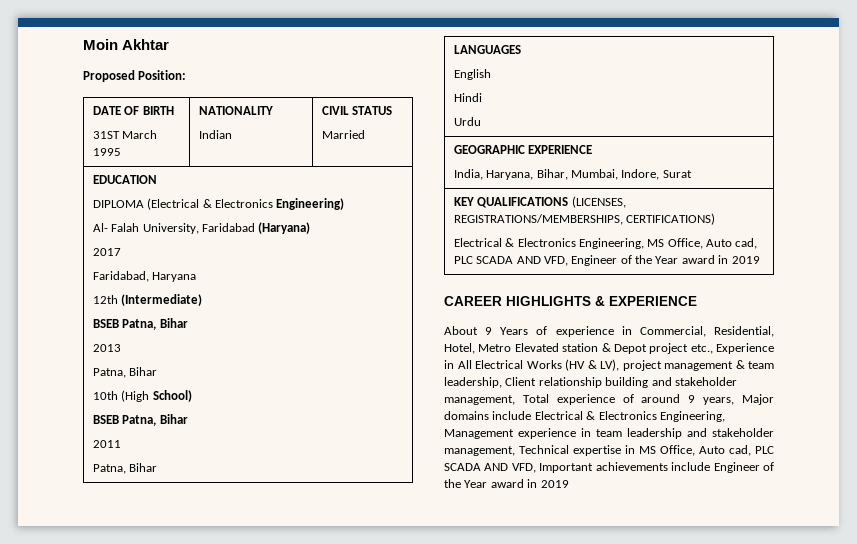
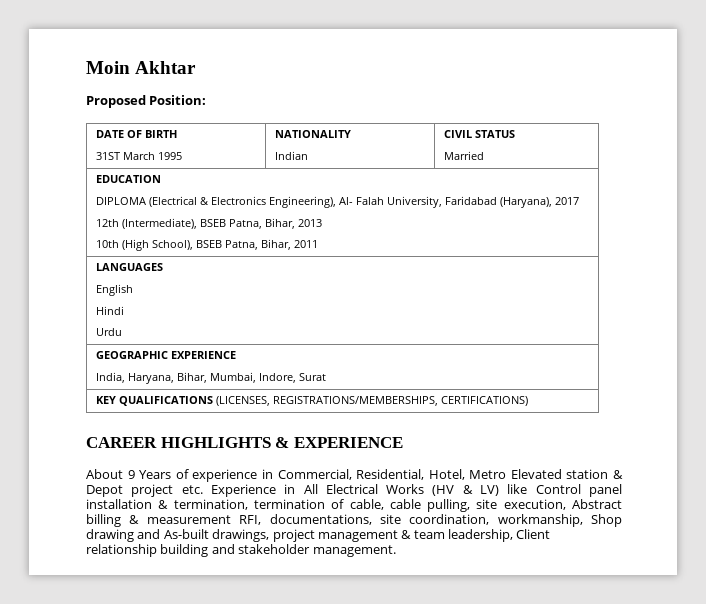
[276,198,345,210] Engineering) // -> [268,196,336,208] Engineering),
[258,222,311,234] (Haryana) // -> [499,197,552,208] (Haryana),
[92,271,197,282] // Faridabad, Haryana -> (579, 201) none
[121,294,203,306] [92,318,188,330] (Intermediate) // BSEB Patna, Bihar // -> [121,218,295,229] (Intermediate), BSEB Patna, Bihar,
[92,367,158,378] // Patna, Bihar -> (322, 223) none
[152,390,192,402] [92,414,188,426] School) // BSEB Patna, Bihar // -> [151,239,291,250] School), BSEB Patna, Bihar,
[92,463,158,474] // Patna, Bihar -> (318, 244) none
[453,238,758,249] [453,255,760,266] // Electrical & Electronics Engineering, MS Office, Auto cad, PLC SCADA AND VFD, Engineer of the Year award in 2019 -> (528, 401) none
[690,344,713,354] etc., -> [181,485,203,494] etc.
[600,359,619,371] LV), -> [480,484,623,497] [86,499,623,512] [86,514,622,527] [86,529,270,542] LV) like Control panel installation & termination, termination of cable, cable pulling, site execution, Abstract billing & measurement RFI, documentations, site coordination, workmanship, Shop drawing and As-built drawings,
[444,394,774,405] [444,411,725,422] [444,428,774,439] [444,445,774,456] [444,462,774,473] [444,479,569,488] management, Total experience of around 9 years, Major domains include Electrical & Electronics Engineering, Management experience in team leadership and stakeholder management, Technical expertise in MS Office, Auto cad, PLC SCADA AND VFD, Important achievements include Engineer of the Year award in 2019 -> [312,545,396,557] management.

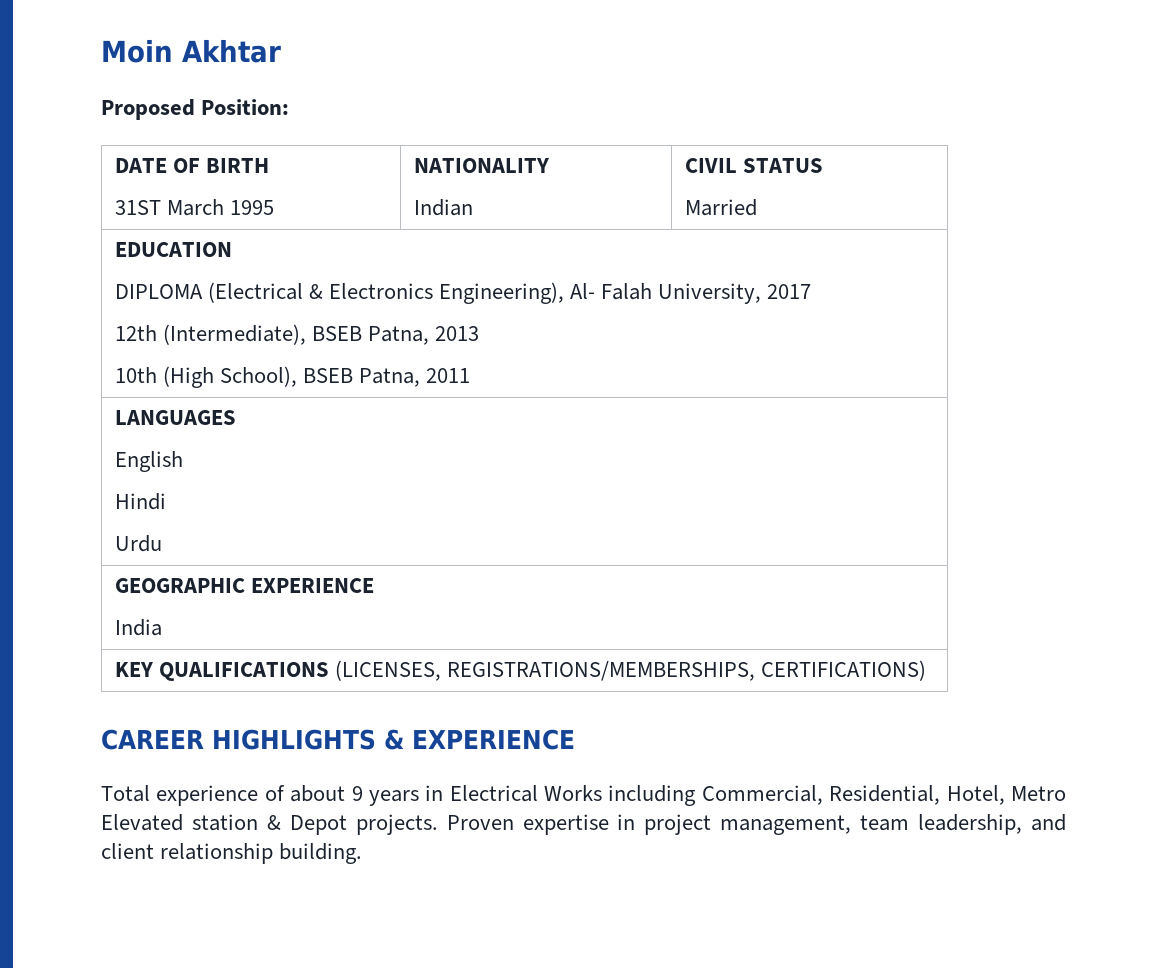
[444,196,552,208] Faridabad (Haryana), -> (762, 293) none
[264,218,295,229] Bihar, -> (429, 335) none
[260,239,291,250] Bihar, -> (421, 377) none
[95,372,326,384] India, Haryana, Bihar, Mumbai, Indore, Surat -> [114,619,162,636] India
[86,469,273,482] About 9 Years of experience in -> [101,785,697,806] Total experience of about 9 years in Electrical Works including
[131,484,623,497] [86,499,623,512] [86,514,622,527] [86,529,551,542] [86,544,396,557] project etc. Experience in All Electrical Works (HV & LV) like Control panel installation & termination, termination of cable, cable pulling, site execution, Abstract billing & measurement RFI, documentations, site coordination, workmanship, Shop drawing and As-built drawings, project management & team leadership, Client relationship building and stakeholder management. -> [355,814,1066,835] [101,843,363,864] projects. Proven expertise in project management, team leadership, and client relationship building.

